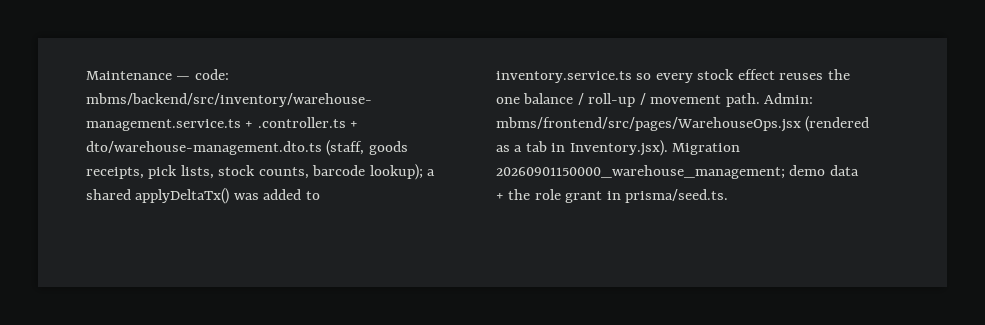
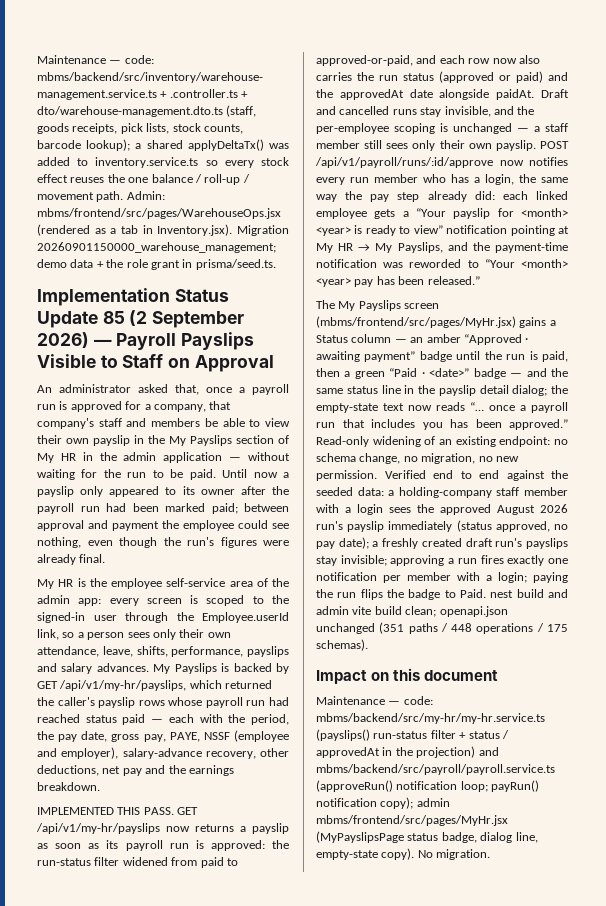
(729, 196) none -> [37,288,229,306] [37,310,245,328] [37,332,255,350] [37,354,274,372] [37,384,289,395] [37,401,232,412] [37,418,290,429] [37,435,289,446] [37,452,290,463] [37,469,290,480] [37,486,289,497] [37,503,289,514] [37,520,289,531] [37,537,289,548] [37,554,106,565] [37,578,289,589] [37,595,289,606] [37,612,289,623] [37,629,231,640] [37,646,289,657] [37,663,289,674] [37,680,273,691] [37,697,289,708] [37,714,289,725] [37,730,289,742] [37,747,289,759] [37,765,234,776] [37,782,100,791] [37,807,199,815] [36,823,289,834] [37,840,289,851] [37,857,238,868] [316,55,540,66] [316,71,568,83] [316,89,569,100] [316,106,535,117] [316,123,568,134] [316,140,569,151] [315,157,568,168] [316,174,568,185] [316,191,568,202] [316,208,568,219] [316,225,569,236] [316,242,568,253] [316,259,568,268] [316,276,480,287] [316,300,440,311] [316,316,556,328] [316,334,529,345] [316,351,568,362] [316,368,568,379] [316,385,568,396] [316,402,568,413] [316,419,568,430] [316,436,568,447] [316,453,519,464] [316,470,568,481] [316,487,568,498] [316,504,568,515] [316,520,568,532] [316,537,568,549] [316,555,568,566] [316,572,568,583] [316,589,568,600] [316,606,508,617] [316,622,568,634] [316,639,368,651] [316,668,499,684] [316,696,433,705] [316,713,545,724] [316,729,509,741] [316,746,499,758] [316,764,555,775] [316,780,540,792] [316,797,450,809] [316,815,508,826] [316,831,538,843] [316,848,491,860] // Implementation Status Update 85 (2 September 2026) — Payroll Payslips Visible to Staff on Approval // An administrator asked that, once a payroll run is approved for a company, that company's staff and members be able to view their own payslip in the My Payslips section of My HR in the admin application — without waiting for the run to be paid. Until now a payslip only appeared to its owner after the payroll run had been marked paid; between approval and payment the employee could see nothing, even though the run's figures were already final. // My HR is the employee self-service area of the admin app: every screen is scoped to the signed-in user through the Employee.userId link, so a person sees only their own attendance, leave, shifts, performance, payslips and salary advances. My Payslips is backed by GET /api/v1/my-hr/payslips, which returned the caller's payslip rows whose payroll run had reached status paid — each with the period, the pay date, gross pay, PAYE, NSSF (employee and employer), salary-advance recovery, other deductions, net pay and the earnings breakdown. // IMPLEMENTED THIS PASS. GET /api/v1/my-hr/payslips now returns a payslip as soon as its payroll run is approved: the run-status filter widened from paid to approved-or-paid, and each row now also carries the run status (approved or paid) and the approvedAt date alongside paidAt. Draft and cancelled runs stay invisible, and the per-employee scoping is unchanged — a staff member still sees only their own payslip. POST /api/v1/payroll/runs/:id/approve now notifies every run member who has a login, the same way the pay step already did: each linked employee gets a “Your payslip for <month> <year> is ready to view” notification pointing at My HR → My Payslips, and the payment-time notification was reworded to “Your <month> <year> pay has been released.” // The My Payslips screen (mbms/frontend/src/pages/MyHr.jsx) gains a Status column — an amber “Approved · awaiting payment” badge until the run is paid, then a green “Paid · <date>” badge — and the same status line in the payslip detail dialog; the empty-state text now reads “… once a payroll run that includes you has been approved.” Read-only widening of an existing endpoint: no schema change, no migration, no new permission. Verified end to end against the seeded data: a holding-company staff member with a login sees the approved August 2026 run's payslip immediately (status approved, no pay date); a freshly created draft run's payslips stay invisible; approving a run fires exactly one notification per member with a login; paying the run flips the badge to Paid. nest build and admin vite build clean; openapi.json unchanged (351 paths / 448 operations / 175 schemas). // Impact on this document // Maintenance — code: mbms/backend/src/my-hr/my-hr.service.ts (payslips() run-status filter + status / approvedAt in the projection) and mbms/backend/src/payroll/payroll.service.ts (approveRun() notification loop; payRun() notification copy); admin mbms/frontend/src/pages/MyHr.jsx (MyPayslipsPage status badge, dialog line, empty-state copy). No migration.

